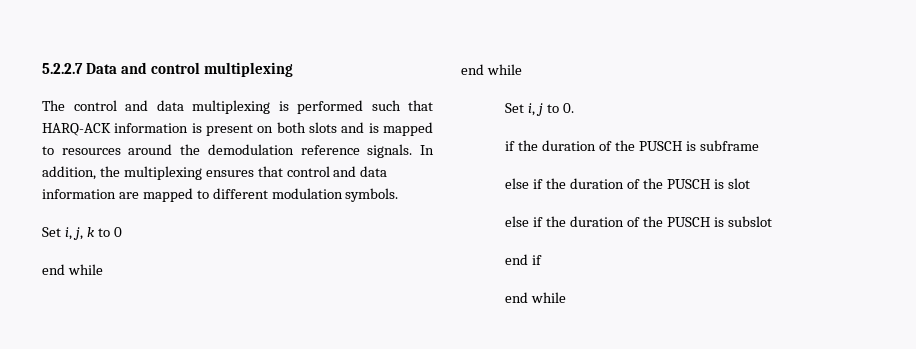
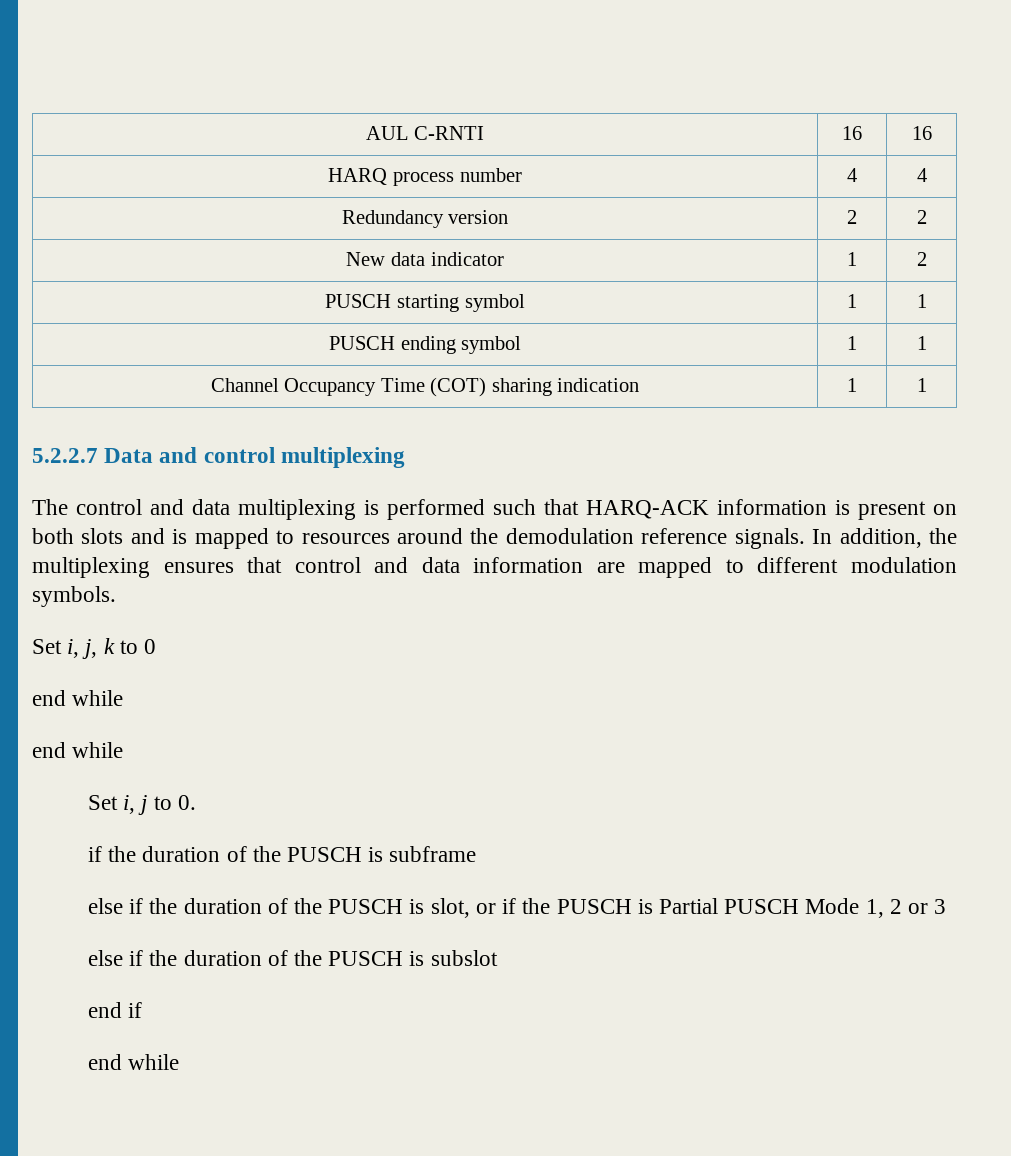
(42, 68) none -> [365,126,485,140] [842,126,862,140] [911,126,932,140] [328,168,522,186] [847,168,857,182] [916,168,927,182] [341,210,509,228] [847,210,857,224] [916,210,927,224] [346,252,504,266] [847,252,857,266] [916,252,927,266] [325,294,525,312] [847,294,857,308] [916,294,927,308] [328,336,522,354] [847,336,857,350] [916,336,927,350] [210,377,640,397] [847,378,857,392] [916,378,927,392] AUL C-RNTI | 16 | 16 // HARQ process number | 4 | 4 // Redundancy version | 2 | 2 // New data indicator | 1 | 2 // PUSCH starting symbol | 1 | 1 // PUSCH ending symbol | 1 | 1 // Channel Occupancy Time (COT) sharing indication | 1 | 1 //
[727,178,750,189] slot -> [430,898,947,918] slot, or if the PUSCH is Partial PUSCH Mode 1, 2 or 3

